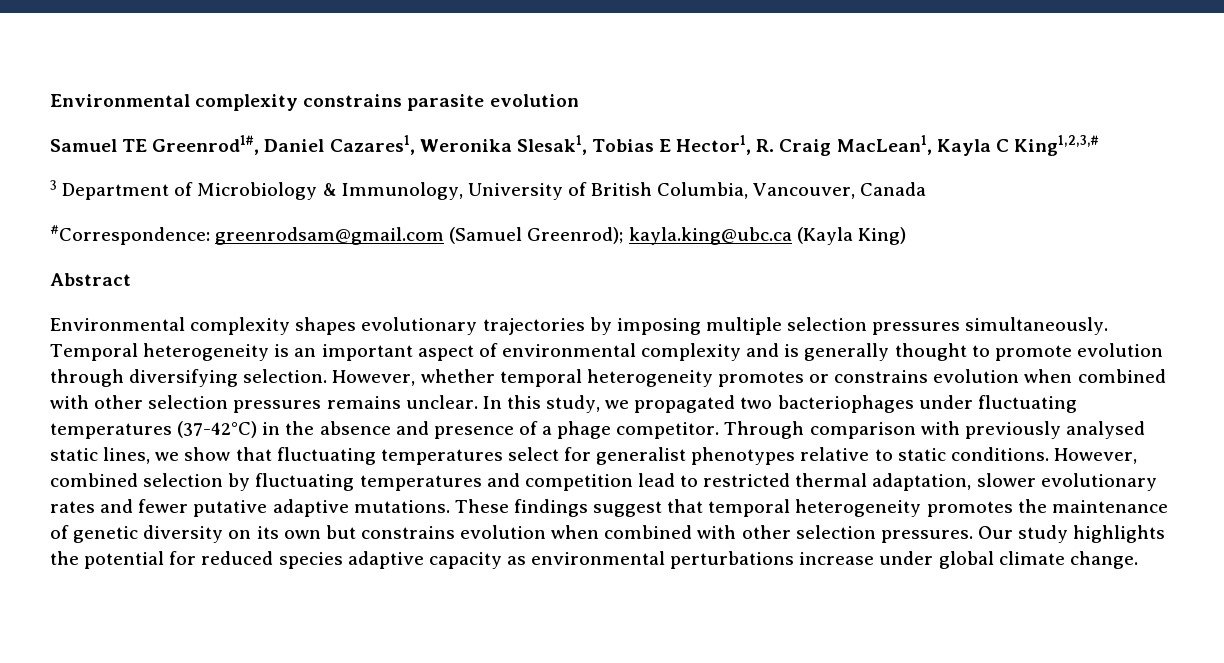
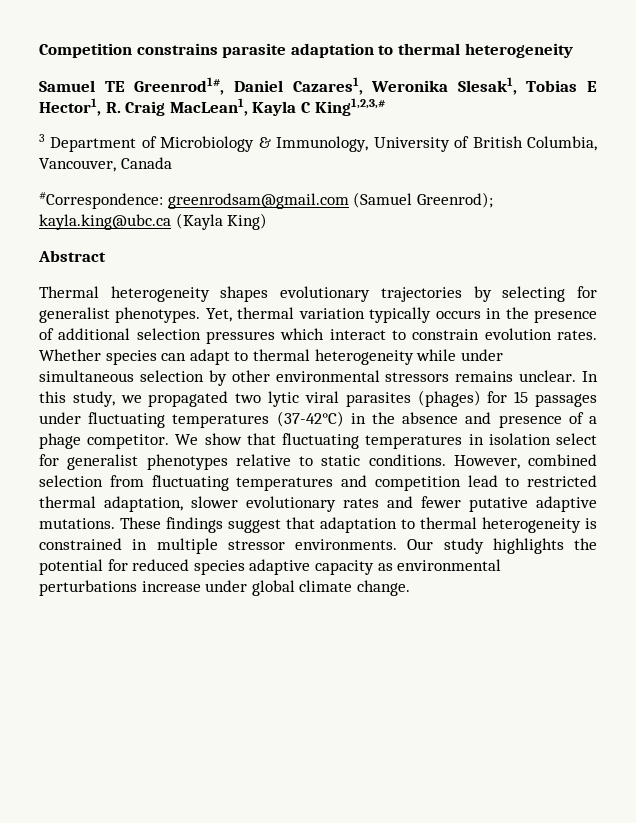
[50,94,579,111] Environmental complexity constrains parasite evolution -> [39,43,573,58] Competition constrains parasite adaptation to thermal heterogeneity
[50,317,291,335] Environmental complexity -> [39,286,210,302] Thermal heterogeneity
[616,317,1109,335] [50,343,1163,361] [50,369,1166,387] [50,395,322,413] imposing multiple selection pressures simultaneously. Temporal heterogeneity is an important aspect of environmental complexity and is generally thought to promote evolution through diversifying selection. However, whether temporal heterogeneity promotes or constrains evolution when combined with other selection pressures -> [502,286,597,302] [39,307,597,323] [39,328,597,344] [39,349,503,365] [39,370,450,386] selecting for generalist phenotypes. Yet, thermal variation typically occurs in the presence of additional selection pressures which interact to constrain evolution rates. Whether species can adapt to thermal heterogeneity while under simultaneous selection by other environmental stressors
[777,395,914,413] bacteriophages -> [268,390,597,407] lytic viral parasites (phages) for 15 passages
[724,421,1145,439] [50,447,180,464] Through comparison with previously analysed static lines, we -> [175,434,199,445] We
(503, 457) none -> [468,433,551,445] in isolation
[228,473,251,491] by -> [109,475,144,487] from
[708,499,1168,517] [50,525,973,543] temporal heterogeneity promotes the maintenance of genetic diversity on its own but constrains evolution when combined with other selection pressures. -> [320,517,597,533] [39,538,397,554] adaptation to thermal heterogeneity is constrained in multiple stressor environments.

